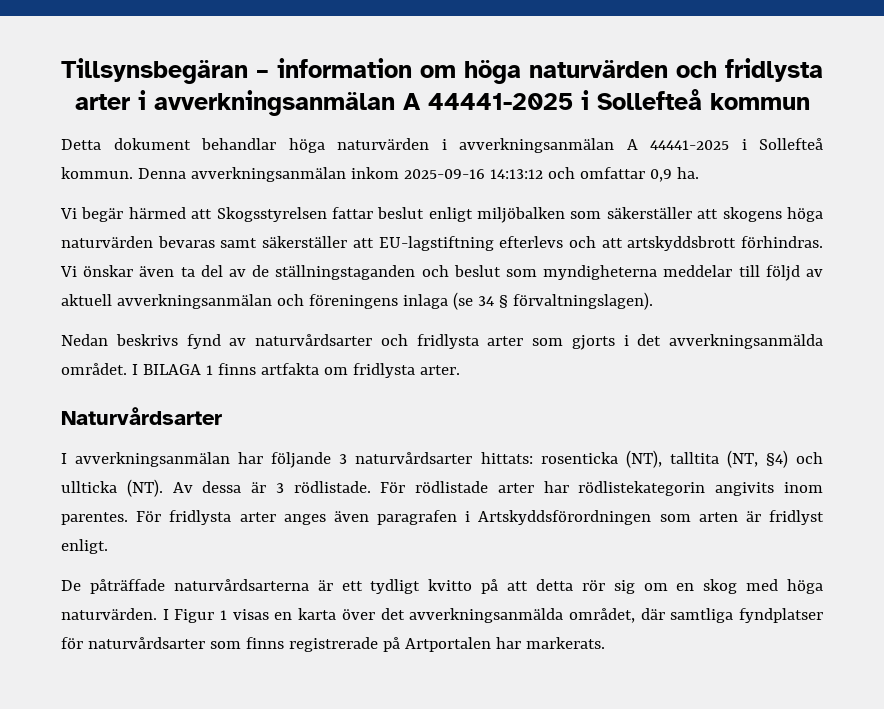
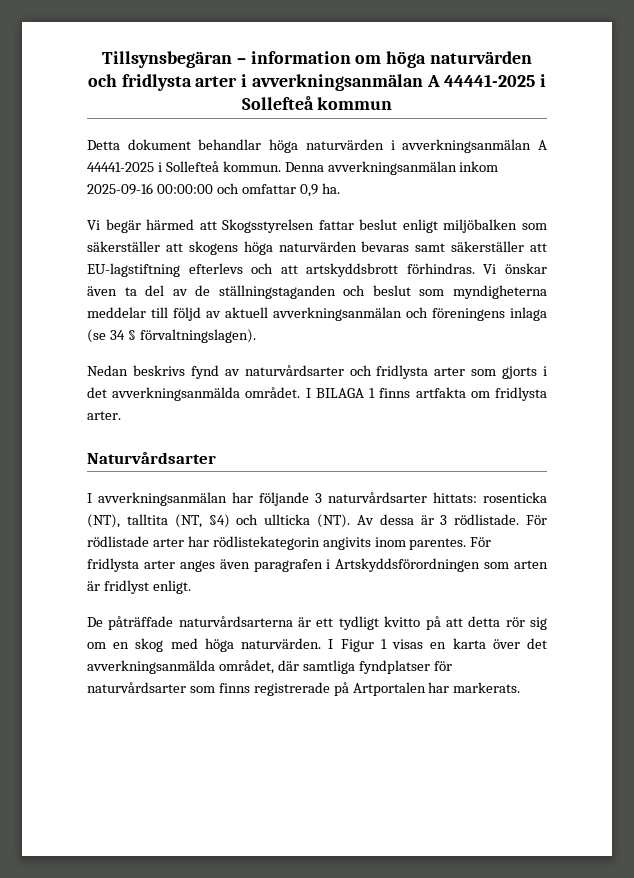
[489,169,543,179] 14:13:12 -> [156,184,213,194] 00:00:00

